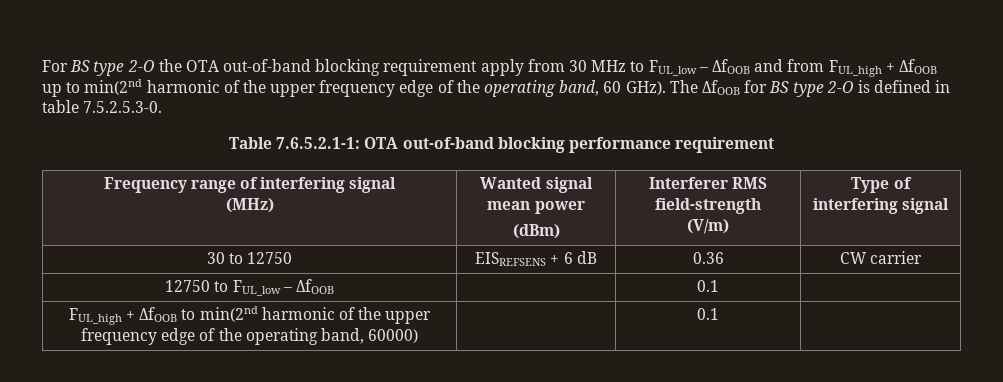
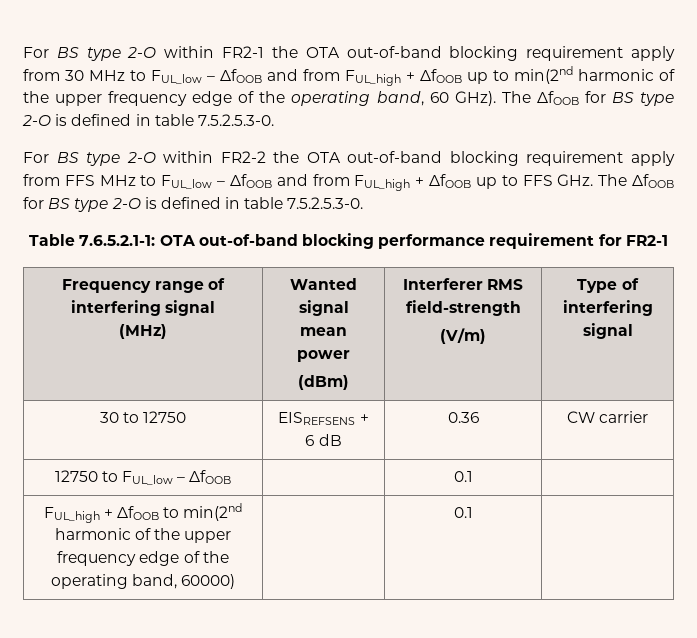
[42,60,155,76] For BS type 2-O -> [23,46,265,61] For BS type 2-O within FR2-1
(163, 107) none -> [23,151,675,166] [23,174,675,191] [23,197,364,212] // For BS type 2-O within FR2-2 the OTA out-of-band blocking requirement apply from FFS MHz to FUL_low – ΔfOOB and from FUL_high + ΔfOOB up to FFS GHz. The ΔfOOB for BS type 2-O is defined in table 7.5.2.5.3-0.
(775, 145) none -> [598,234,668,246] for FR2-1

